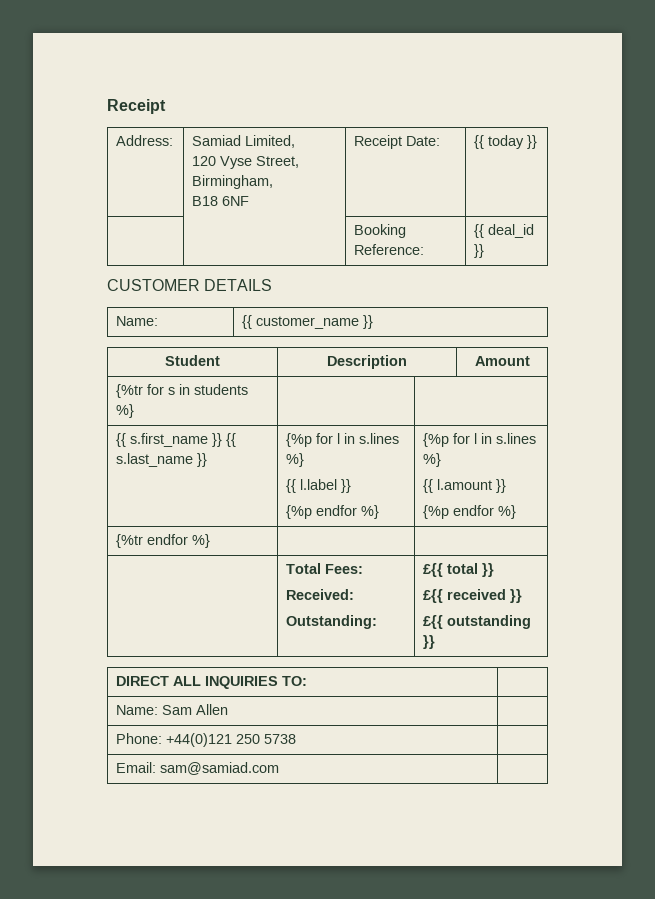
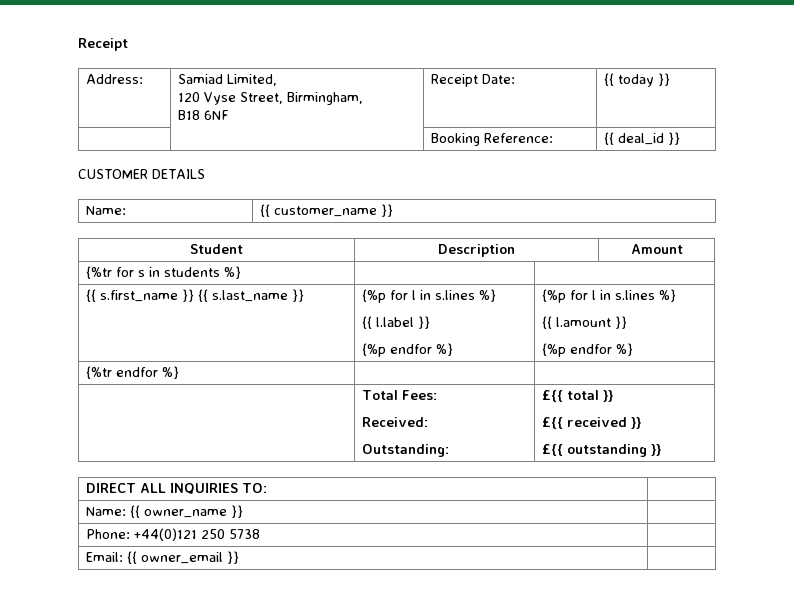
[162,704,229,715] Sam Allen -> [130,505,244,518] {{ owner_name }}
[160,762,280,775] sam@samiad.com -> [127,551,240,564] {{ owner_email }}

